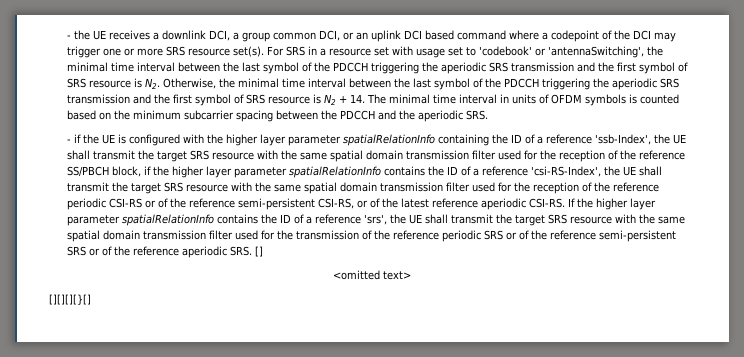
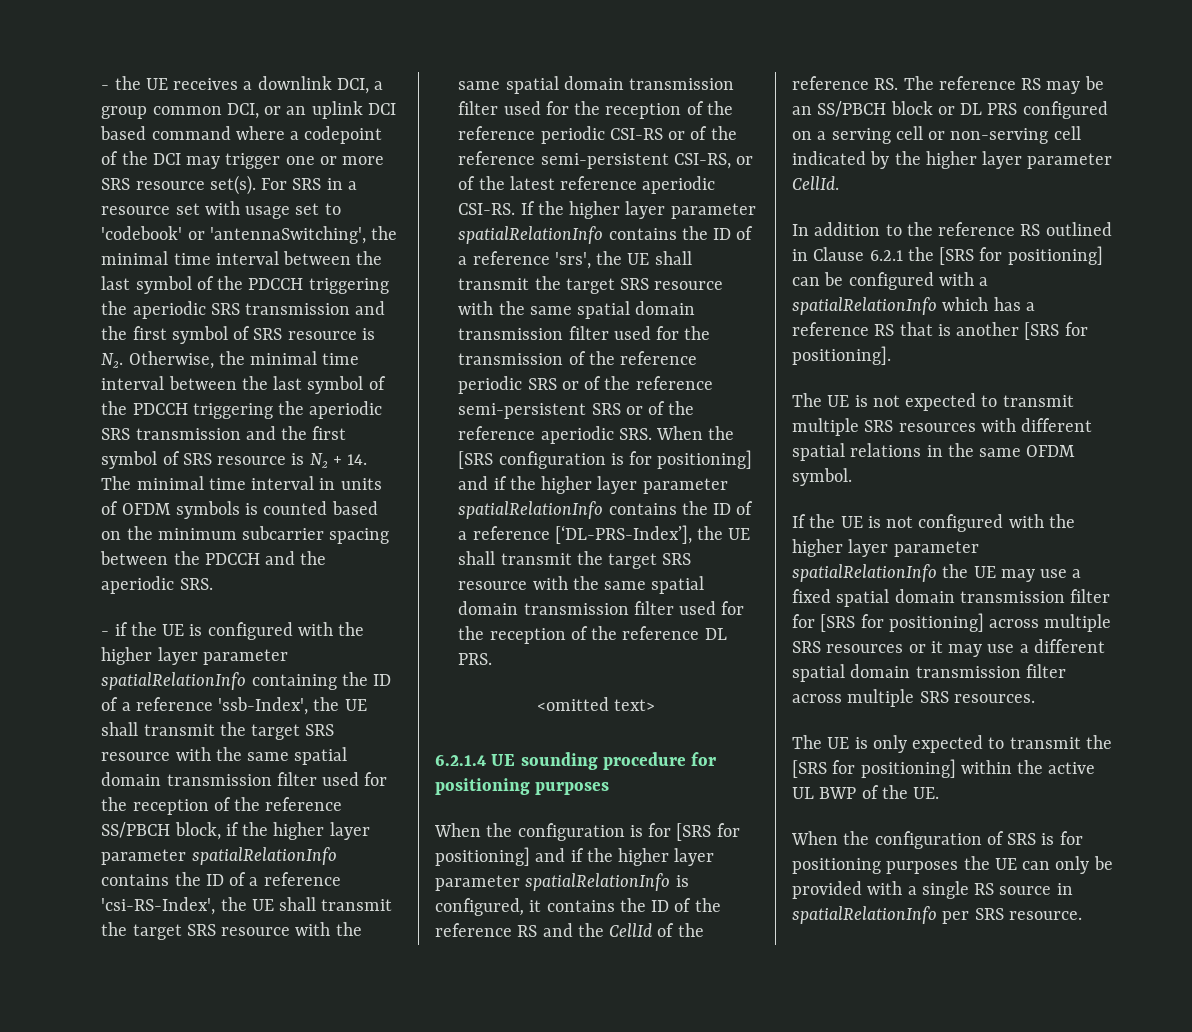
[254,246,263,257] [333,270,411,280] [49,294,91,305] [] // <omitted text> // [][][][}[] -> [656,426,735,440] [458,450,753,469] [458,476,728,494] [458,501,754,519] [458,525,751,544] [458,551,692,569] [458,576,705,594] [458,601,745,615] [458,626,727,644] [458,653,493,665] [536,697,656,711] [435,752,717,770] [435,778,610,795] [434,823,740,841] [435,847,715,866] [435,873,689,891] [435,898,721,916] [435,923,704,937] [792,76,1104,94] [792,101,1108,119] [792,126,1081,144] [792,151,1113,169] [792,176,839,190] [792,222,1112,236] [792,246,1103,265] [792,272,989,290] [792,297,1035,315] [792,322,1088,340] [792,346,891,365] [792,393,1074,411] [792,418,1093,436] [792,443,1076,461] [792,468,852,486] [792,514,1075,532] [792,539,979,557] [792,564,1082,582] [792,589,1111,607] [792,613,1112,632] [792,639,1105,657] [792,664,1066,682] [792,689,1035,707] [792,735,1112,753] [792,759,1096,778] [792,785,940,799] [791,831,1083,849] [792,856,1113,874] [792,881,1073,899] [792,906,1082,924] When the [SRS configuration is for positioning] and if the higher layer parameter spatialRelationInfo contains the ID of a reference [‘DL-PRS-Index’], the UE shall transmit the target SRS resource with the same spatial domain transmission filter used for the reception of the reference DL PRS. // <omitted text> // 6.2.1.4 UE sounding procedure for positioning purposes // When the configuration is for [SRS for positioning] and if the higher layer parameter spatialRelationInfo is configured, it contains the ID of the reference RS and the CellId of the reference RS. The reference RS may be an SS/PBCH block or DL PRS configured on a serving cell or non-serving cell indicated by the higher layer parameter CellId. // In addition to the reference RS outlined in Clause 6.2.1 the [SRS for positioning] can be configured with a spatialRelationInfo which has a reference RS that is another [SRS for positioning]. // The UE is not expected to transmit multiple SRS resources with different spatial relations in the same OFDM symbol. // If the UE is not configured with the higher layer parameter spatialRelationInfo the UE may use a fixed spatial domain transmission filter for [SRS for positioning] across multiple SRS resources or it may use a different spatial domain transmission filter across multiple SRS resources. // The UE is only expected to transmit the [SRS for positioning] within the active UL BWP of the UE. // When the configuration of SRS is for positioning purposes the UE can only be provided with a single RS source in spatialRelationInfo per SRS resource.

